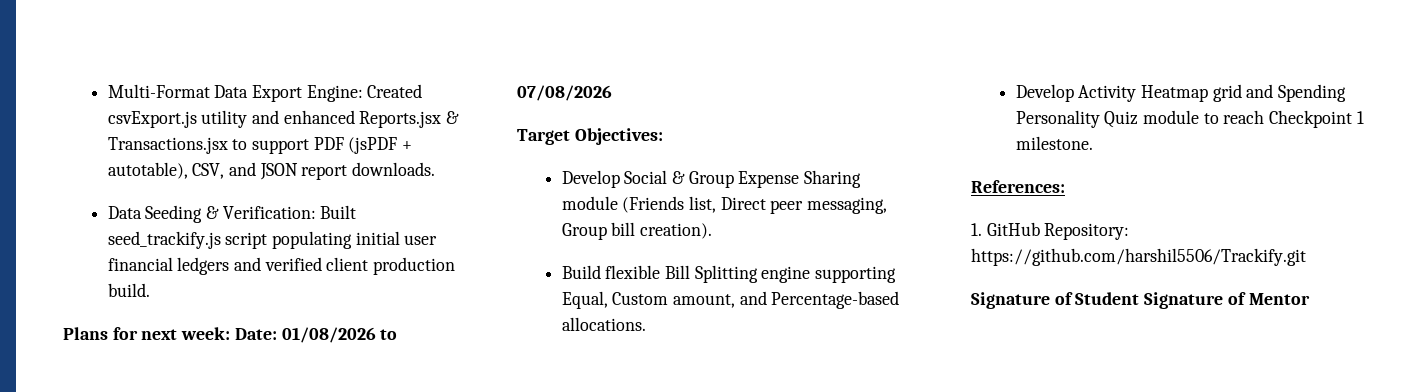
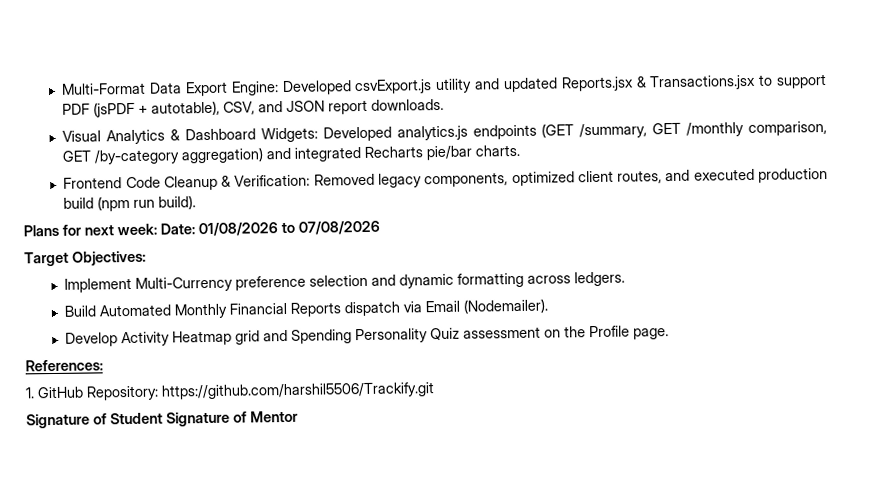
[367,84,423,98] Created -> [281,80,352,96] Developed
[283,110,355,124] enhanced -> [502,77,558,93] updated
[107,205,357,223] [107,231,438,249] [107,257,456,275] [107,283,150,297] Data Seeding & Verification: Built seed_trackify.js script populating initial user financial ledgers and verified client production build. -> [62,120,828,145] [62,144,521,165] [63,167,829,191] [63,195,197,212] Visual Analytics & Dashboard Widgets: Developed analytics.js endpoints (GET /summary, GET /monthly comparison, GET /by-category aggregation) and integrated Recharts pie/bar charts. // Frontend Code Cleanup & Verification: Removed legacy components, optimized client routes, and executed production build (npm run build).
[561,170,862,188] [561,196,888,214] [561,222,712,240] [561,265,897,283] [561,291,900,309] [561,317,646,331] Develop Social & Group Expense Sharing module (Friends list, Direct peer messaging, Group bill creation). // Build flexible Bill Splitting engine supporting Equal, Custom amount, and Percentage-based allocations. -> [64,271,626,293] [64,298,549,319] Implement Multi-Currency preference selection and dynamic formatting across ledgers. // Build Automated Monthly Financial Reports dispatch via Email (Nodemailer).
[1142,110,1364,128] [1015,136,1093,150] module to reach Checkpoint 1 milestone. -> [463,325,670,340] assessment on the Profile page.

